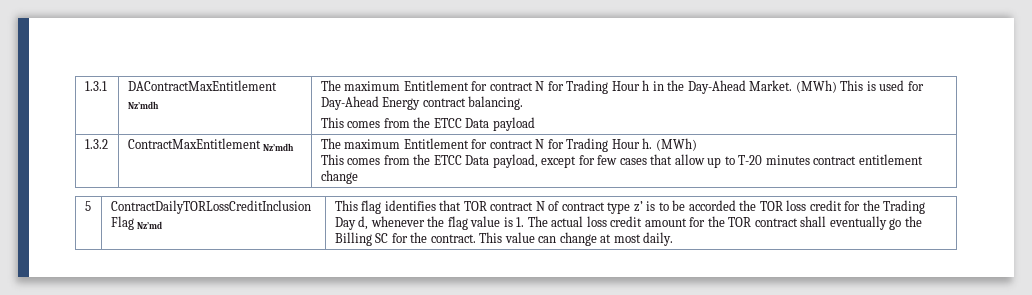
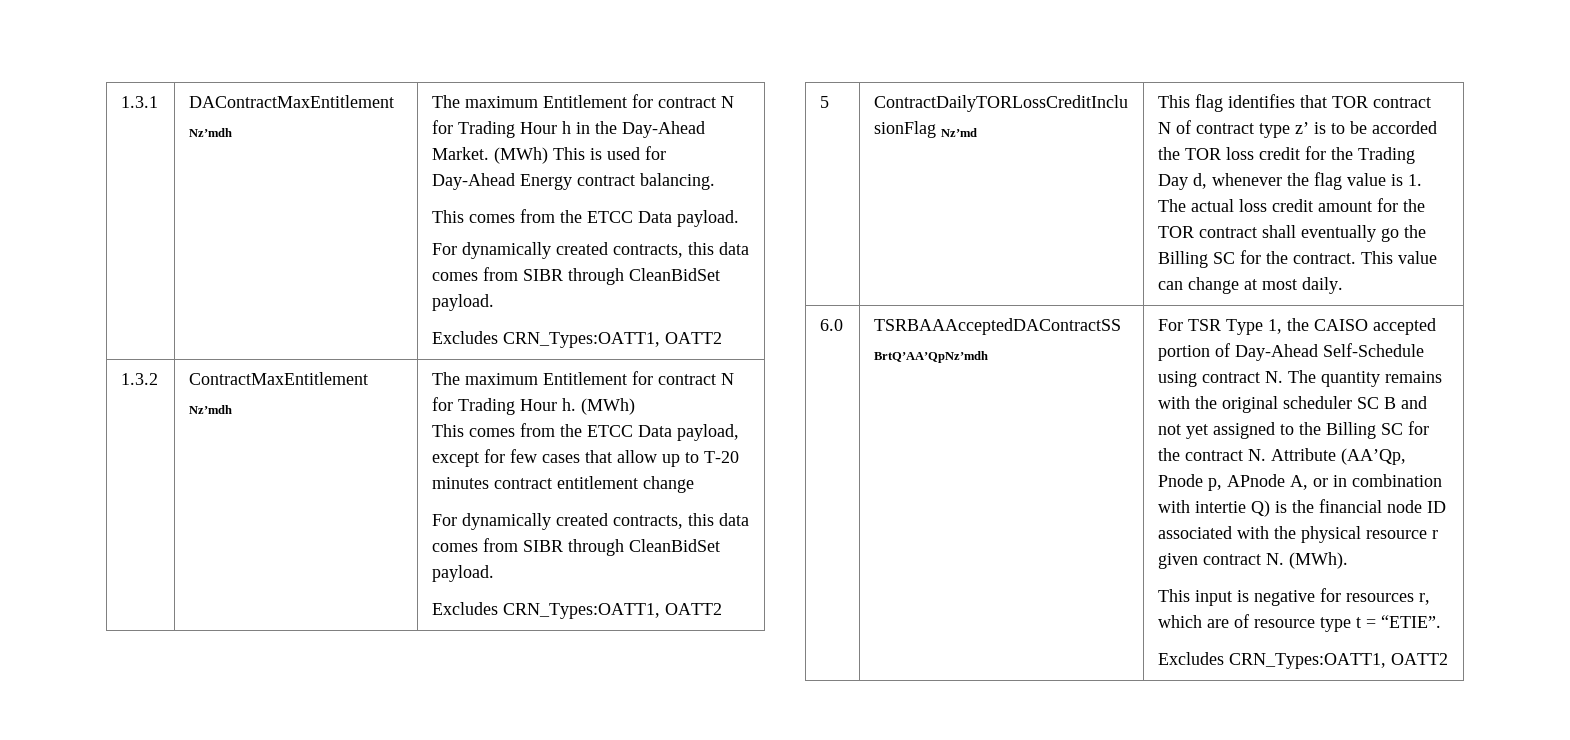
[492,117,535,131] payload -> [677,210,740,227] [432,242,750,259] [432,267,721,285] [432,294,495,311] [432,331,723,348] payload. // For dynamically created contracts, this data comes from SIBR through CleanBidSet payload. // Excludes CRN_Types:OATT1, OATT2
(358, 177) none -> [432,513,750,530] [432,538,721,556] [432,565,495,582] [432,602,723,619] // For dynamically created contracts, this data comes from SIBR through CleanBidSet payload. // Excludes CRN_Types:OATT1, OATT2
(674, 239) none -> [820,319,844,331] [874,318,1122,335] [874,351,989,363] [1158,318,1437,335] [1158,343,1425,361] [1158,370,1443,387] [1158,396,1428,413] [1158,421,1430,439] [1158,448,1407,465] [1158,474,1443,491] [1158,499,1447,517] [1158,526,1439,543] [1158,552,1349,569] [1158,588,1431,606] [1158,614,1442,632] [1158,652,1449,669] // 6.0 | TSRBAAAcceptedDAContractSS BrtQ’AA’QpNz’mdh | For TSR Type 1, the CAISO accepted portion of Day-Ahead Self-Schedule using contract N. The quantity remains with the original scheduler SC B and not yet assigned to the Billing SC for the contract N. Attribute (AA’Qp, Pnode p, APnode A, or in combination with intertie Q) is the financial node ID associated with the physical resource r given contract N. (MWh). // This input is negative for resources r, which are of resource type t = “ETIE”. // Excludes CRN_Types:OATT1, OATT2

